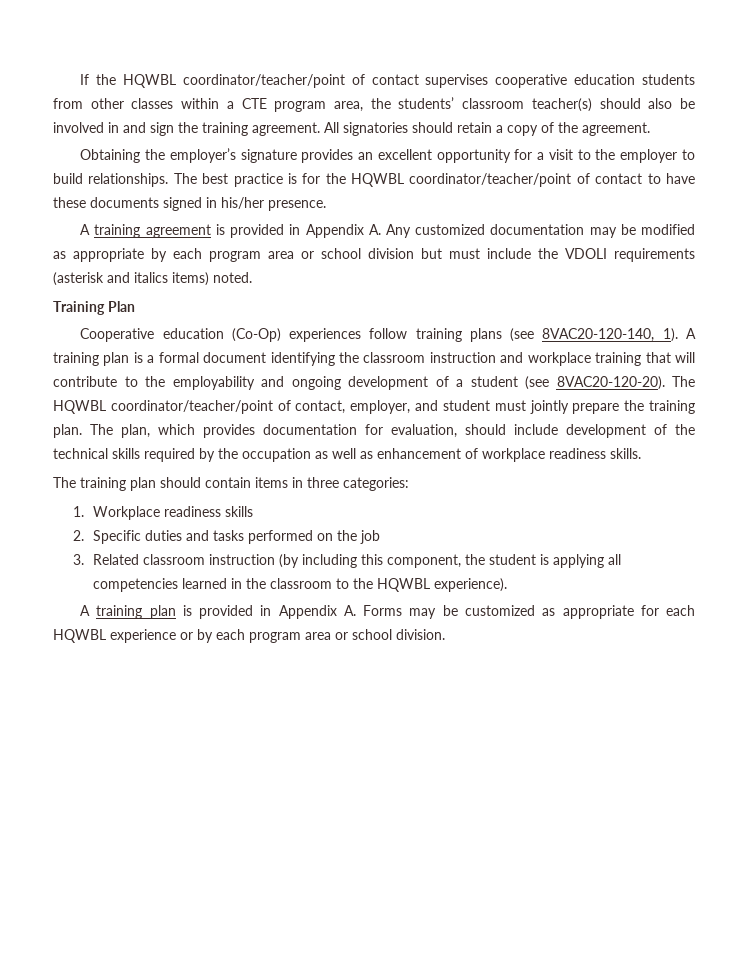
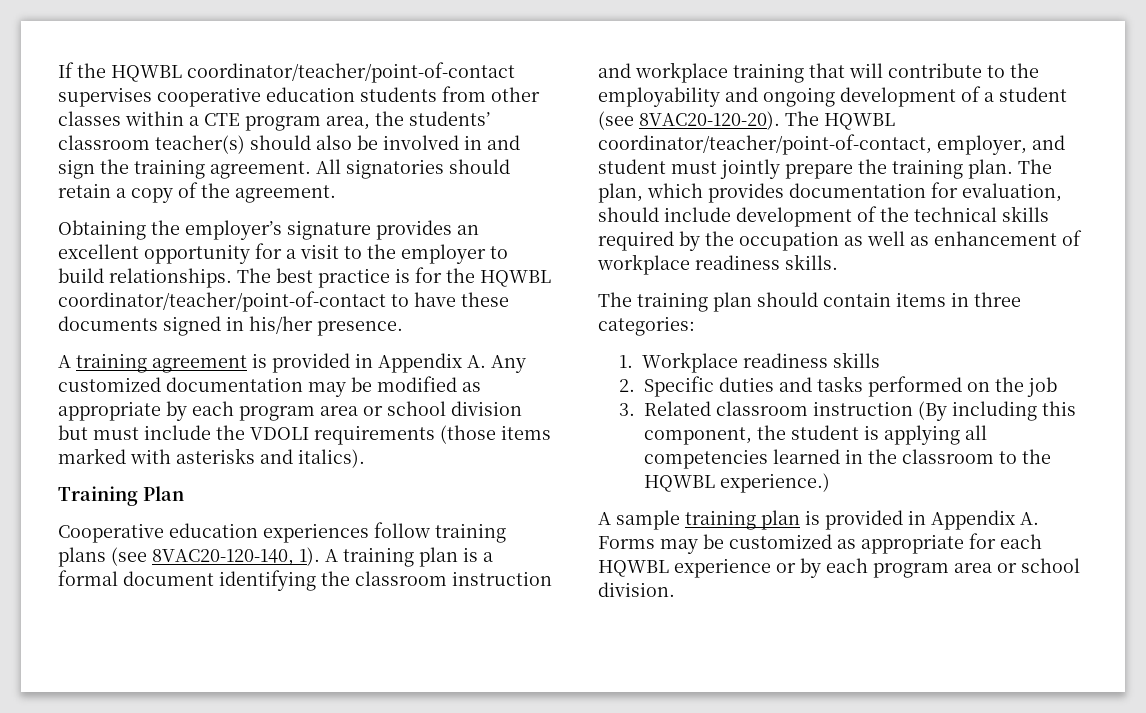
[182,74,419,88] coordinator/teacher/point of contact -> [187,62,515,83] coordinator/teacher/point-of-contact
[409,173,643,187] coordinator/teacher/point of contact -> [58,291,386,312] coordinator/teacher/point-of-contact
[53,272,252,286] (asterisk and italics items) noted. -> [440,425,551,444] [58,448,365,468] (those items marked with asterisks and italics).
[231,328,281,342] (Co-Op) -> (258, 530) none
[110,400,346,414] coordinator/teacher/point of contact, -> [598,134,932,155] coordinator/teacher/point-of-contact,
[278,554,299,568] (by -> [917,401,947,421] (By
[433,578,507,592] [80,605,91,616] experience). // A -> [719,473,830,493] [598,510,680,530] experience.) // A sample

